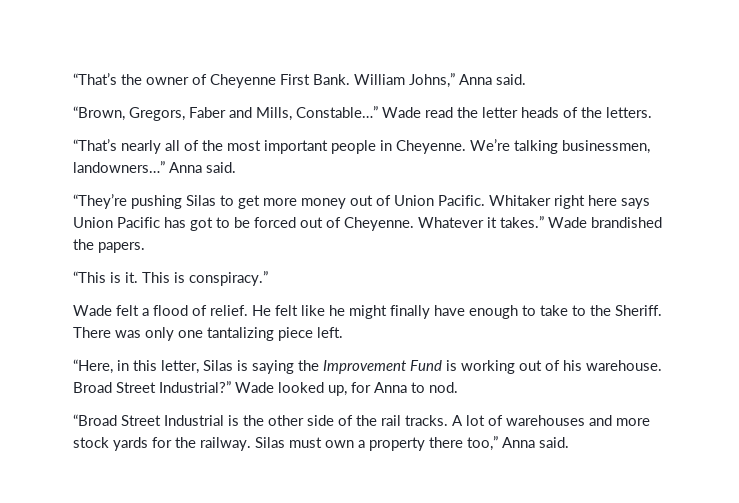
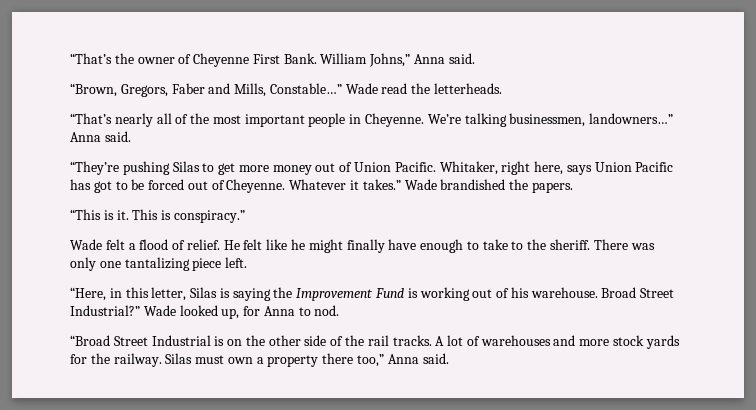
[482,107,652,118] letter heads of the letters. -> [434,83,503,94] letterheads.
[489,195,617,209] Whitaker right here -> [439,161,564,175] Whitaker, right here,
[615,305,662,316] Sheriff. -> [550,239,591,250] sheriff.
(239, 420) none -> [227,339,243,346] on

